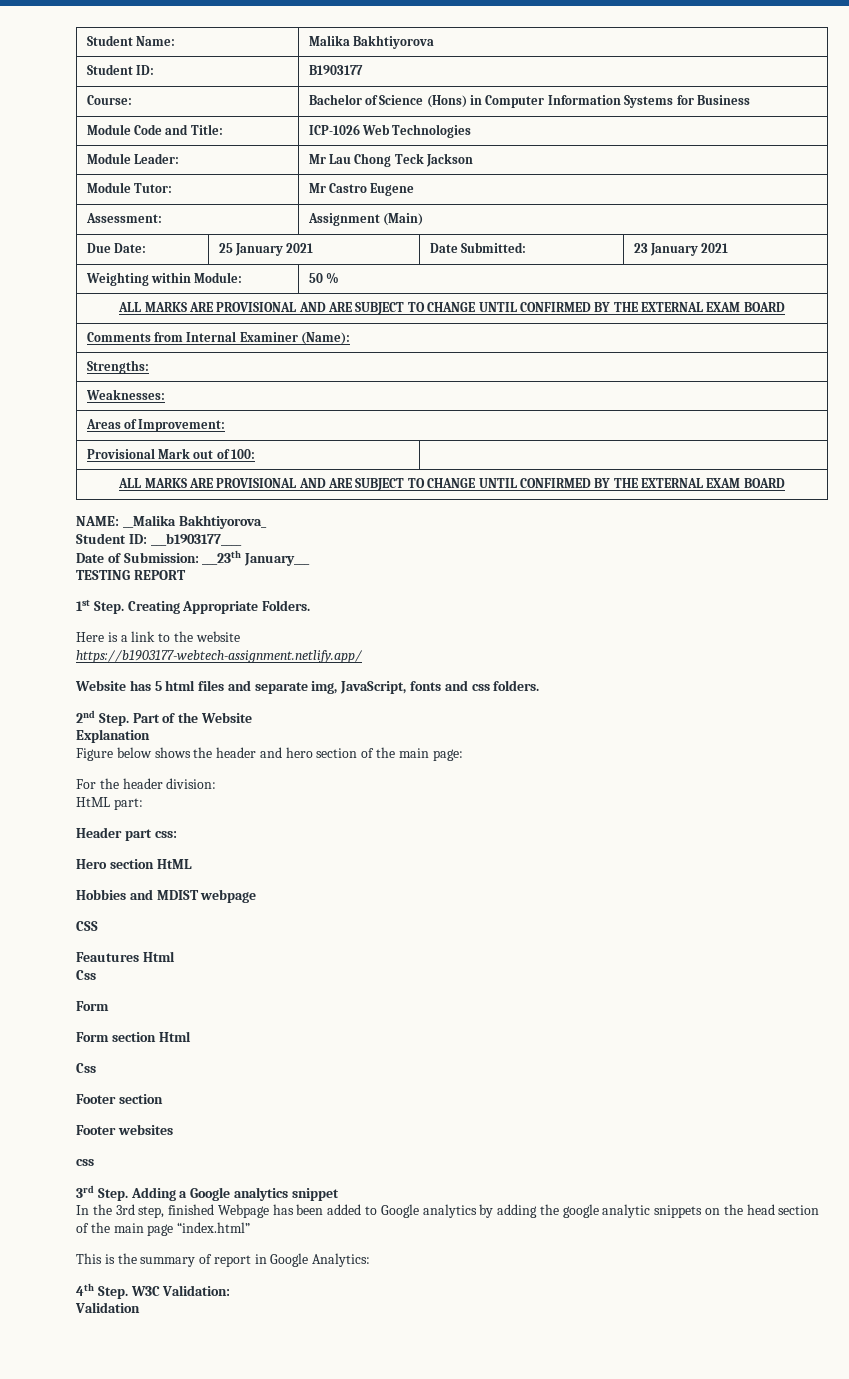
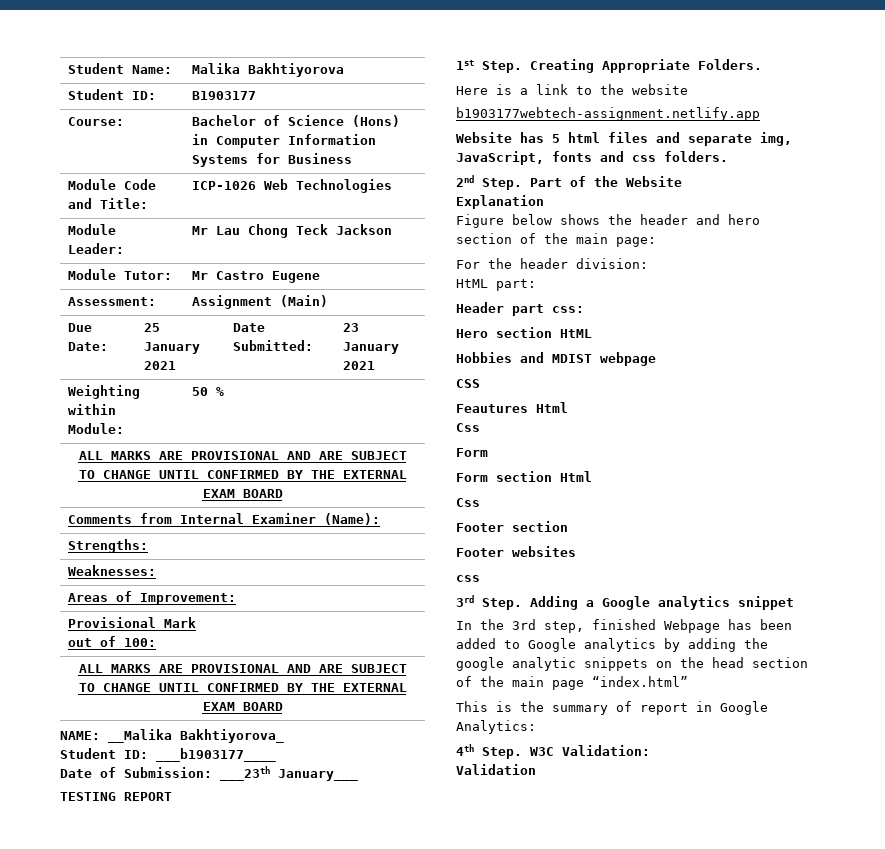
[76,650,363,663] https://b1903177-webtech-assignment.netlify.app/ -> [456,107,760,121] b1903177webtech-assignment.netlify.app

